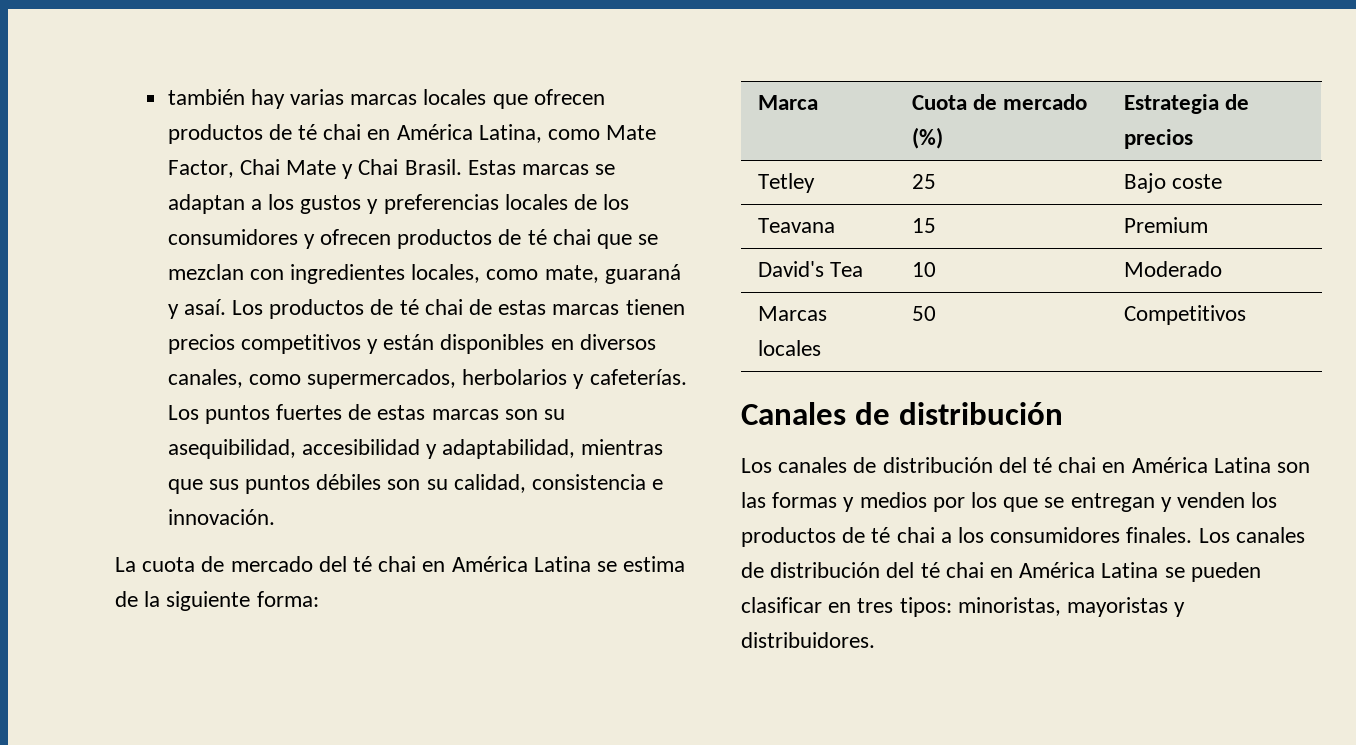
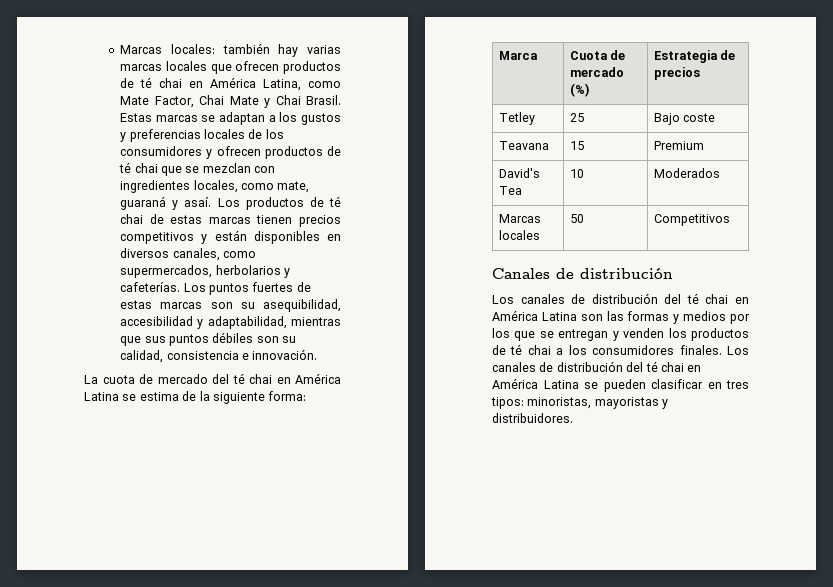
(167, 97) none -> [120,44,215,54] Marcas locales:
[1123,261,1222,277] Moderado -> [653,168,720,178] Moderados

